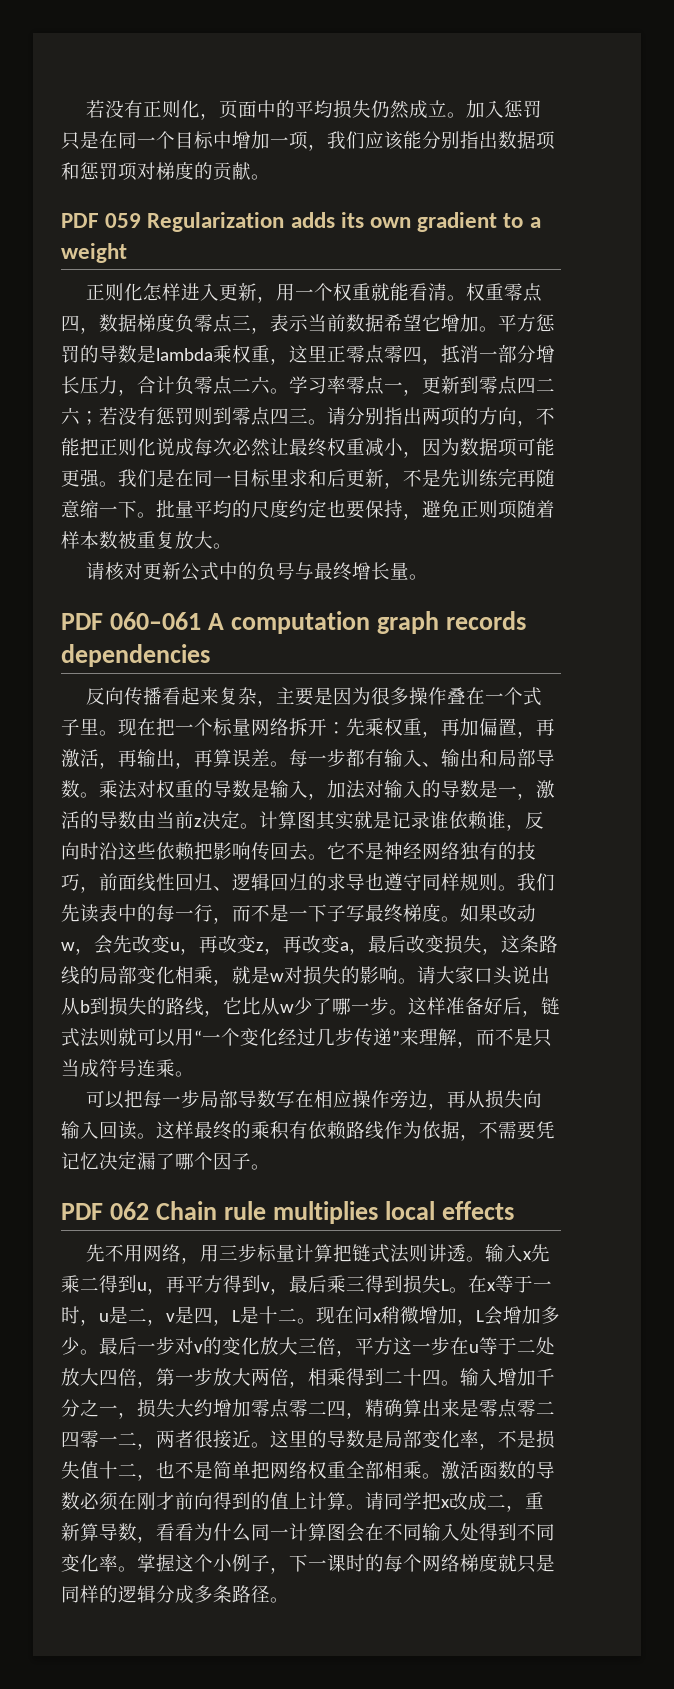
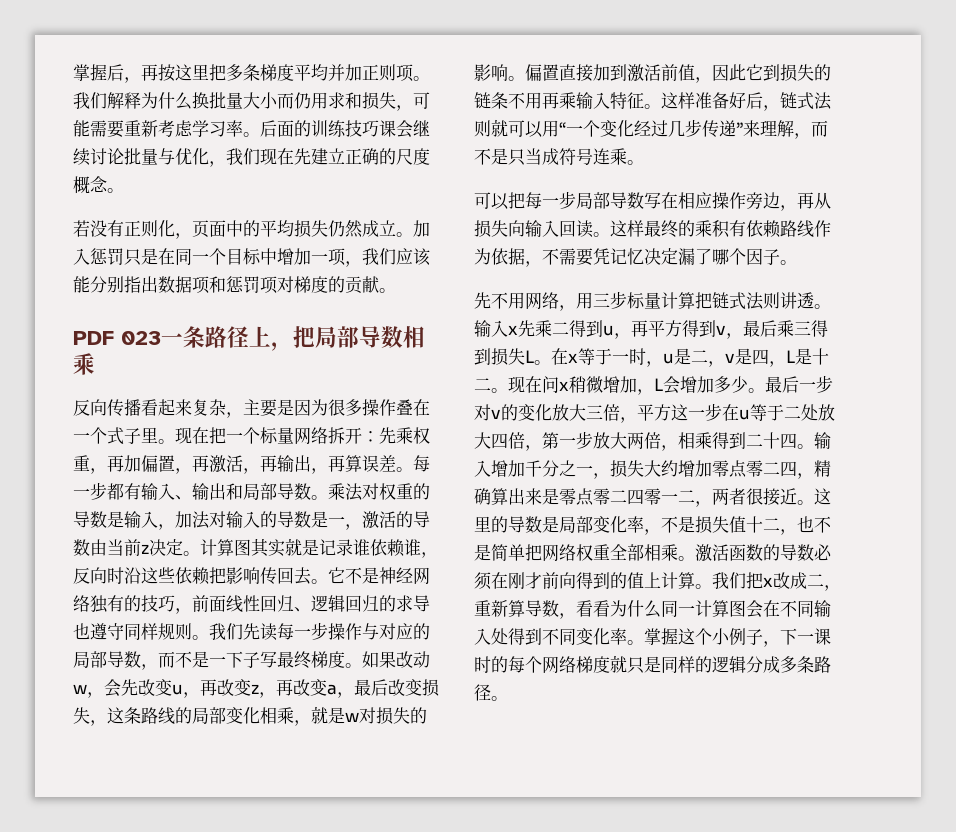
(86, 109) none -> [73,64,430,83] [73,92,430,111] [73,120,430,138] [73,148,430,167] [73,176,124,194] 掌握后，再按这里把多条梯度平均并加正则项。我们解释为什么换批量大小而仍用求和损失，可能需要重新考虑学习率。后面的训练技巧课会继续讨论批量与优化，我们现在先建立正确的尺度概念。 //
[105,212,541,232] [61,243,127,263] [86,283,543,303] [61,314,555,334] [61,345,555,365] [61,376,555,396] [61,407,555,427] [61,438,555,458] [61,468,555,489] [61,499,555,520] [61,531,232,549] [86,562,429,581] [61,611,527,634] [61,644,210,667] 059 Regularization adds its own gradient to a weight // 正则化怎样进入更新，用一个权重就能看清。权重零点四，数据梯度负零点三，表示当前数据希望它增加。平方惩罚的导数是lambda乘权重，这里正零点零四，抵消一部分增长压力，合计负零点二六。学习率零点一，更新到零点四二六；若没有惩罚则到零点四三。请分别指出两项的方向，不能把正则化说成每次必然让最终权重减小，因为数据项可能更强。我们是在同一目标里求和后更新，不是先训练完再随意缩一下。批量平均的尺度约定也要保持，避免正则项随着样本数被重复放大。 // 请核对更新公式中的负号与最终增长量。 // PDF 060–061 A computation graph records dependencies -> [121,326,425,351] [73,353,95,375] 023一条路径上，把局部导数相乘
[99,904,213,922] 表中的每一行 -> [277,622,430,640] [73,651,141,668] 每一步操作与对应的局部导数
[417,966,550,985] [61,997,389,1017] 请大家口头说出从b到损失的路线，它比从w少了哪一步 -> [525,64,831,83] [474,92,644,110] 偏置直接加到激活前值，因此它到损失的链条不用再乘输入特征
[61,1201,515,1224] // PDF 062 Chain rule multiplies local effects -> (797, 262) none
[365,1492,422,1510] 请同学 -> [712,572,746,589] 我们

